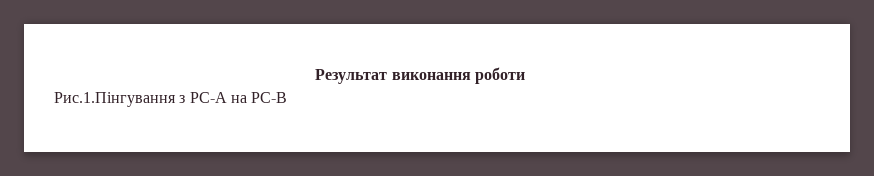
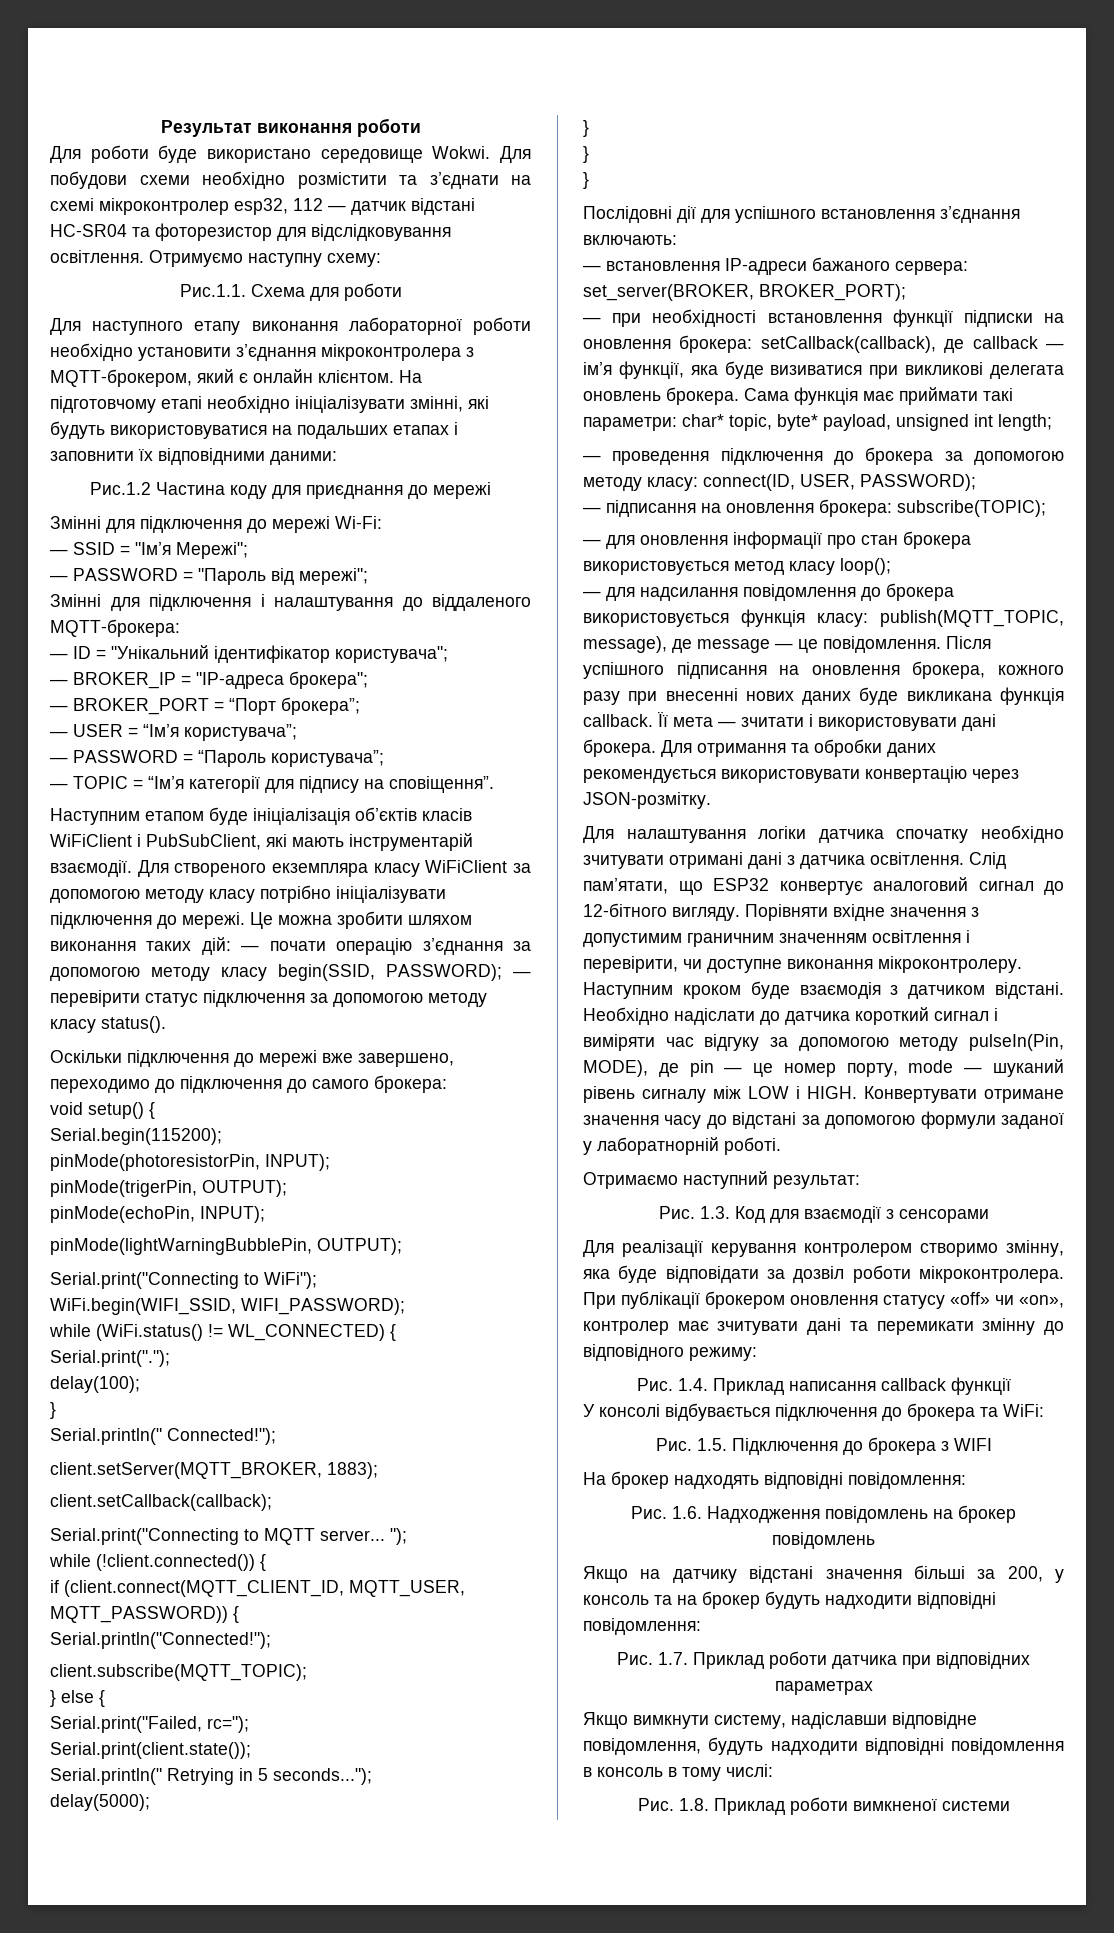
[54,92,288,107] Рис.1.Пінгування з PC-A на PC-B -> [50,145,531,163] [50,171,531,189] [50,198,475,215] [50,223,451,241] [50,250,381,267] [179,283,402,301] [50,317,531,335] [50,343,474,361] [50,369,422,387] [50,395,489,413] [50,421,458,439] [50,448,337,465] [90,482,491,499] [50,516,382,533] [50,542,248,559] [50,568,368,585] [50,594,531,611] [50,619,180,637] [50,645,448,663] [50,671,368,689] [50,697,360,715] [50,724,297,741] [50,750,384,767] [50,776,494,793] [50,807,472,825] [50,833,473,851] [50,860,531,877] [50,885,446,903] [50,911,472,929] [50,937,531,955] [50,964,531,981] [50,990,487,1007] [50,1016,166,1033] [50,1050,454,1067] [50,1075,447,1093] [50,1102,155,1119] [50,1128,222,1145] [50,1154,330,1171] [50,1180,287,1197] [50,1206,265,1223] [50,1238,402,1255] [50,1272,317,1289] [50,1298,405,1315] [49,1324,396,1341] [50,1350,170,1367] [50,1376,140,1393] [50,1402,56,1419] [50,1428,276,1445] [50,1462,378,1479] [50,1494,272,1511] [50,1528,407,1545] [49,1554,266,1571] [50,1580,465,1597] [50,1606,239,1623] [50,1632,271,1649] [50,1664,307,1681] [50,1690,105,1707] [50,1716,249,1733] [50,1742,251,1759] [50,1768,372,1785] [50,1794,150,1811] [583,120,589,137] [583,146,589,163] [583,172,589,189] [583,206,1020,223] [583,235,677,245] [583,257,968,275] [583,284,906,301] [583,309,1064,327] [583,335,1064,353] [583,361,1064,379] [583,387,1013,405] [583,414,1052,431] [583,447,1064,465] [583,474,976,491] [583,499,1046,517] [583,531,971,549] [583,558,891,575] [583,583,954,601] [583,609,1064,627] [583,636,991,653] [583,661,1064,679] [583,687,1064,705] [583,711,996,731] [583,739,936,757] [583,766,1019,783] [583,792,711,809] [583,825,1064,843] [583,852,1006,869] [583,877,1064,895] [583,903,979,921] [583,930,970,947] [583,956,1022,973] [583,981,1064,999] [583,1007,998,1025] [583,1034,1064,1051] [583,1059,1064,1077] [583,1086,1064,1103] [583,1111,1064,1129] [583,1137,781,1155] [583,1171,860,1189] [658,1206,989,1223] [583,1240,1064,1257] [583,1265,1064,1283] [583,1291,1064,1309] [583,1318,1064,1335] [583,1344,757,1361] [636,1377,1011,1395] [583,1403,1044,1421] [655,1437,992,1455] [583,1471,966,1489] [631,1505,1016,1523] [772,1532,875,1549] [583,1565,1064,1583] [583,1591,996,1609] [583,1618,701,1635] [617,1651,1030,1669] [774,1681,873,1695] [583,1712,977,1729] [583,1737,1064,1755] [583,1764,773,1781] [637,1797,1010,1815] Для роботи буде використано середовище Wokwi. Для побудови схеми необхідно розмістити та з’єднати на схемі мікроконтролер esp32, 112 — датчик відстані HC-SR04 та фоторезистор для відслідковування освітлення. Отримуємо наступну схему: // Рис.1.1. Схема для роботи // Для наступного етапу виконання лабораторної роботи необхідно установити з’єднання мікроконтролера з MQTT-брокером, який є онлайн клієнтом. На підготовчому етапі необхідно ініціалізувати змінні, які будуть використовуватися на подальших етапах і заповнити їх відповідними даними: // Рис.1.2 Частина коду для приєднання до мережі // Змінні для підключення до мережі Wi-Fi: // — SSID = "Ім’я Мережі"; // — PASSWORD = "Пароль від мережі"; // Змінні для підключення і налаштування до віддаленого MQTT-брокера: // — ID = "Унікальний ідентифікатор користувача"; // — BROKER_IP = "IP-адреса брокера"; // — BROKER_PORT = “Порт брокера”; // — USER = “Ім’я користувача”; // — PASSWORD = “Пароль користувача”; // — TOPIC = “Ім’я категорії для підпису на сповіщення”. // Наступним етапом буде ініціалізація об’єктів класів WiFiClient і PubSubClient, які мають інструментарій взаємодії. Для створеного екземпляра класу WiFiClient за допомогою методу класу потрібно ініціалізувати підключення до мережі. Це можна зробити шляхом виконання таких дій: — почати операцію з’єднання за допомогою методу класу begin(SSID, PASSWORD); — перевірити статус підключення за допомогою методу класу status(). // Оскільки підключення до мережі вже завершено, переходимо до підключення до самого брокера: // void setup() { // Serial.begin(115200); // pinMode(photoresistorPin, INPUT); // pinMode(trigerPin, OUTPUT); // pinMode(echoPin, INPUT); // pinMode(lightWarningBubblePin, OUTPUT); // Serial.print("Connecting to WiFi"); // WiFi.begin(WIFI_SSID, WIFI_PASSWORD); // while (WiFi.status() != WL_CONNECTED) { // Serial.print("."); // delay(100); // } // Serial.println(" Connected!"); // client.setServer(MQTT_BROKER, 1883); // client.setCallback(callback); // Serial.print("Connecting to MQTT server... "); // while (!client.connected()) { // if (client.connect(MQTT_CLIENT_ID, MQTT_USER, MQTT_PASSWORD)) { // Serial.println("Connected!"); // client.subscribe(MQTT_TOPIC); // } else { // Serial.print("Failed, rc="); // Serial.print(client.state()); // Serial.println(" Retrying in 5 seconds..."); // delay(5000); // } // } // } // Послідовні дії для успішного встановлення з’єднання включають: // — встановлення IP-адреси бажаного сервера: set_server(BROKER, BROKER_PORT); // — при необхідності встановлення функції підписки на оновлення брокера: setCallback(callback), де callback — ім’я функції, яка буде визиватися при викликові делегата оновлень брокера. Сама функція має приймати такі параметри: char* topic, byte* payload, unsigned int length; // — проведення підключення до брокера за допомогою методу класу: connect(ID, USER, PASSWORD); // — підписання на оновлення брокера: subscribe(TOPIC); // — для оновлення інформації про стан брокера використовується метод класу loop(); // — для надсилання повідомлення до брокера використовується функція класу: publish(MQTT_TOPIC, message), де message — це повідомлення. Після успішного підписання на оновлення брокера, кожного разу при внесенні нових даних буде викликана функція callback. Її мета — зчитати і використовувати дані брокера. Для отримання та обробки даних рекомендується використовувати конвертацію через JSON-розмітку. // Для налаштування логіки датчика спочатку необхідно зчитувати отримані дані з датчика освітлення. Слід пам’ятати, що ESP32 конвертує аналоговий сигнал до 12-бітного вигляду. Порівняти вхідне значення з допустимим граничним значенням освітлення і перевірити, чи доступне виконання мікроконтролеру. Наступним кроком буде взаємодія з датчиком відстані. Необхідно надіслати до датчика короткий сигнал і виміряти час відгуку за допомогою методу pulseIn(Pin, MODE), де pin — це номер порту, mode — шуканий рівень сигналу між LOW і HIGH. Конвертувати отримане значення часу до відстані за допомогою формули заданої у лаборатнорній роботі. // Отримаємо наступний результат: // Рис. 1.3. Код для взаємодії з сенсорами // Для реалізації керування контролером створимо змінну, яка буде відповідати за дозвіл роботи мікроконтролера. При публікації брокером оновлення статусу «off» чи «on», контролер має зчитувати дані та перемикати змінну до відповідного режиму: // Рис. 1.4. Приклад написання callback функції // У консолі відбувається підключення до брокера та WiFi: // Рис. 1.5. Підключення до брокера з WIFI // На брокер надходять відповідні повідомлення: // Рис. 1.6. Надходження повідомлень на брокер повідомлень // Якщо на датчику відстані значення більші за 200, у консоль та на брокер будуть надходити відповідні повідомлення: // Рис. 1.7. Приклад роботи датчика при відповідних параметрах // Якщо вимкнути систему, надіславши відповідне повідомлення, будуть надходити відповідні повідомлення в консоль в тому числі: // Рис. 1.8. Приклад роботи вимкненої системи

